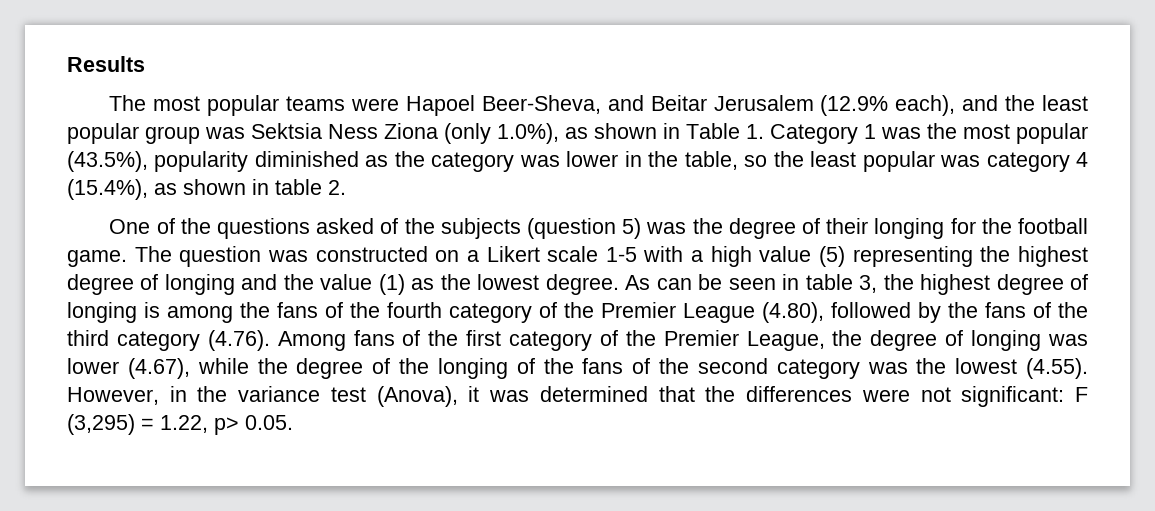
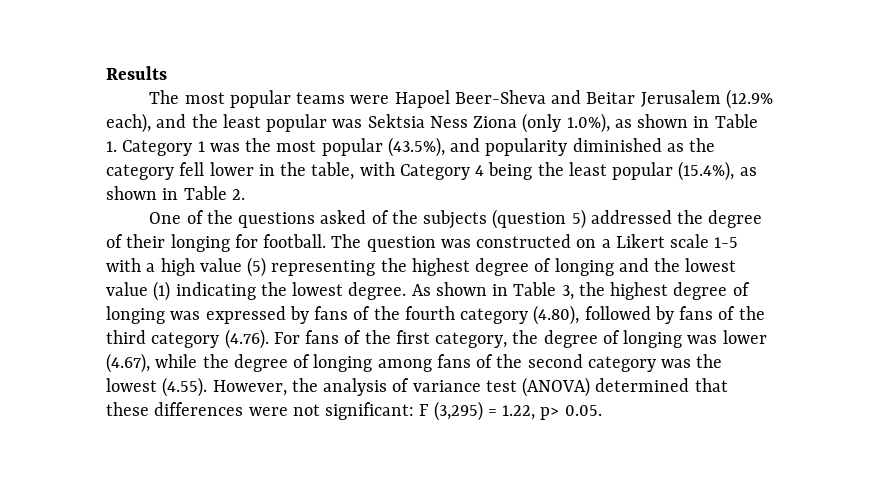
[481,95,601,114] Beer-Sheva, -> [454,90,546,104] Beer-Sheva
[145,126,200,144] group -> (328, 123) none
(148, 161) none -> [450,138,481,152] and
[519,155,560,167] was -> [179,162,205,176] fell
[744,151,1089,172] so the least popular was category 4 -> [359,162,674,180] with Category 4 being the least popular
[275,179,322,195] table -> [183,186,227,200] Table
[646,222,687,234] was -> [590,210,672,224] addressed
[981,218,1088,234] [67,250,127,267] the football game. -> [263,234,327,248] football.
(314, 282) none -> [685,258,737,272] lowest
[411,278,435,290] as -> [175,282,256,300] indicating
[656,274,853,290] can be seen in table -> [435,282,557,296] shown in Table
[144,302,270,323] is among the -> [170,306,309,324] was expressed by
[539,302,755,323] of the Premier League -> (529, 316) none
[948,302,978,318] the -> (674, 315) none
[277,331,346,351] Among -> [273,332,300,344] For
[509,330,825,351] category of the Premier League, -> [435,332,508,348] category,
[399,358,574,379] the longing of the -> [313,354,432,372] longing among
[169,386,530,407] in the variance test (Anova), it was -> [291,377,591,397] the analysis of variance test (ANOVA)
[705,386,736,402] the -> [106,402,149,416] these

